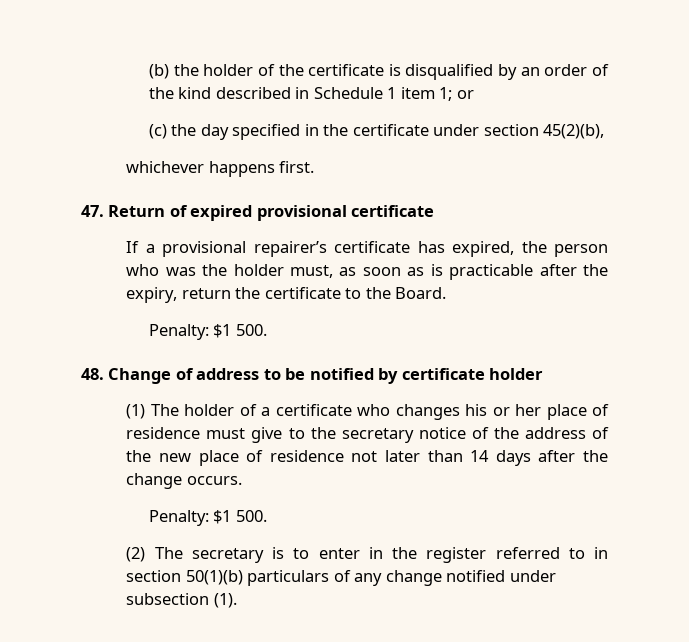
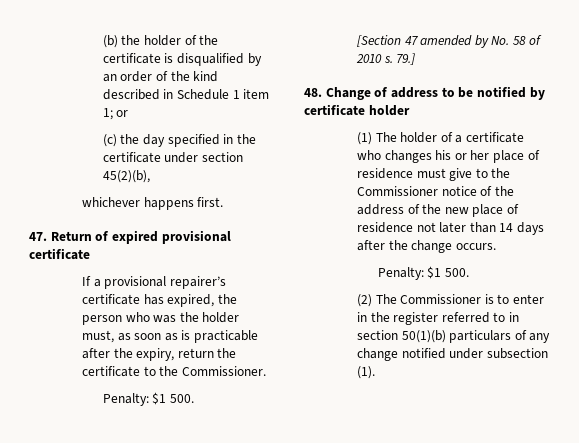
[395,287,447,299] [149,324,267,340] Board. // Penalty: $1 500. -> [181,366,266,376] [102,392,195,406] [356,35,542,48] [355,53,416,65] Commissioner. // Penalty: $1 500. // [Section 47 amended by No. 58 of 2010 s. 79.]
[341,428,414,443] secretary -> [356,186,438,196] Commissioner
[191,548,264,563] secretary -> [400,294,482,304] Commissioner

